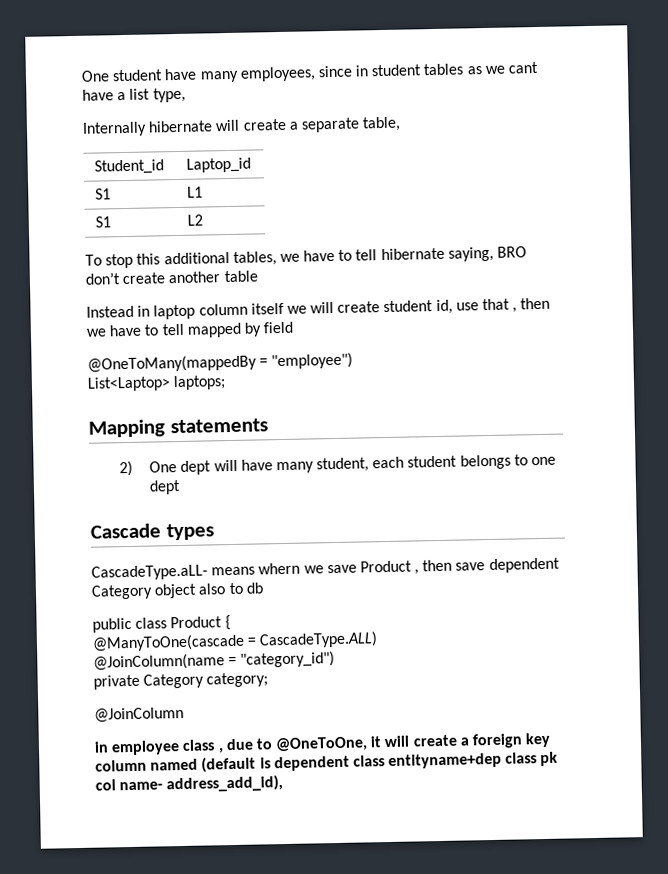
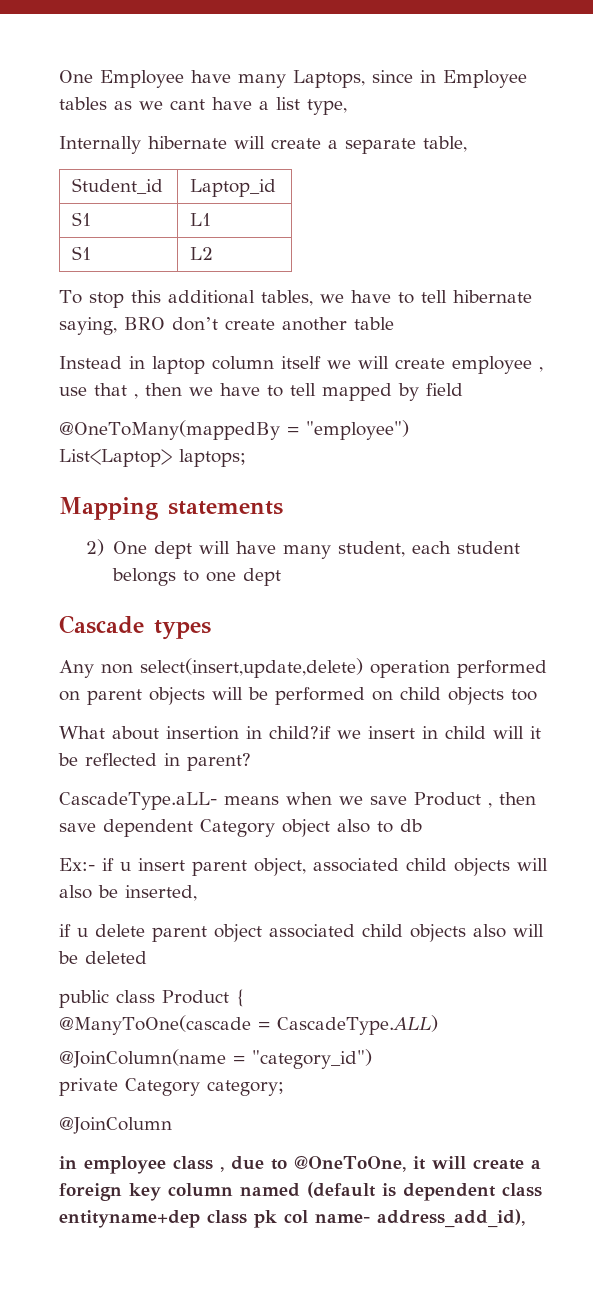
[81,66,316,83] One student have many employees, -> [59,70,365,88] One Employee have many Laptops,
[371,64,423,77] student -> [443,70,527,88] Employee
[383,299,453,315] student id, -> [452,356,543,374] employee ,
(214, 532) none -> [59,658,547,678] [59,687,537,705] [59,726,541,740] [58,753,251,771] // Any non select(insert,update,delete) operation performed on parent objects will be performed on child objects too // What about insertion in child?if we insert in child will it be reflected in parent?
[258,562,301,575] whern -> [285,792,332,805] when
(264, 588) none -> [59,858,548,876] [59,885,197,901] [59,924,544,942] [58,951,147,964] // Ex:- if u insert parent object, associated child objects will also be inserted, // if u delete parent object associated child objects also will be deleted

